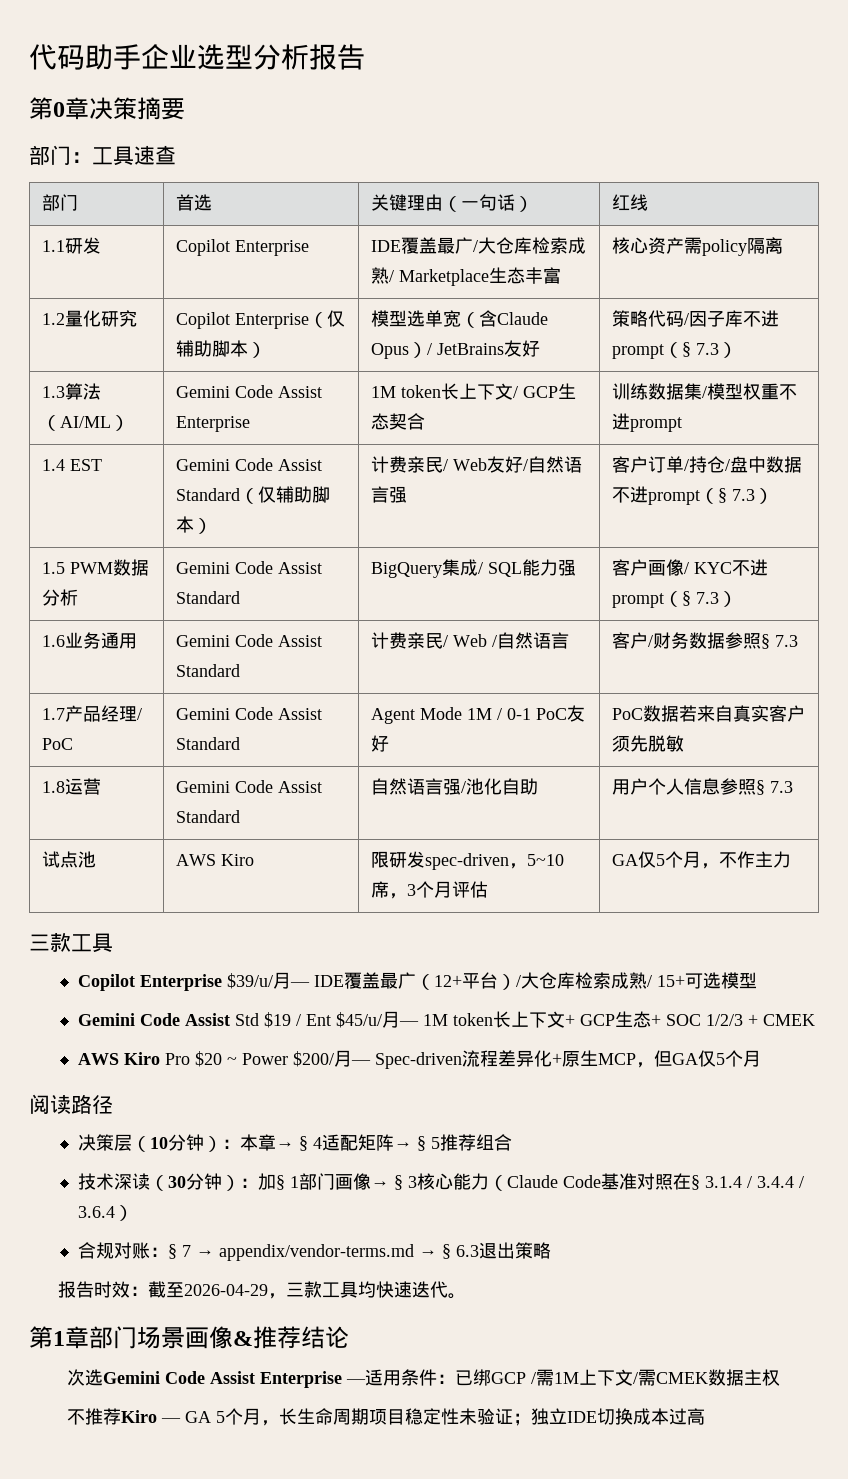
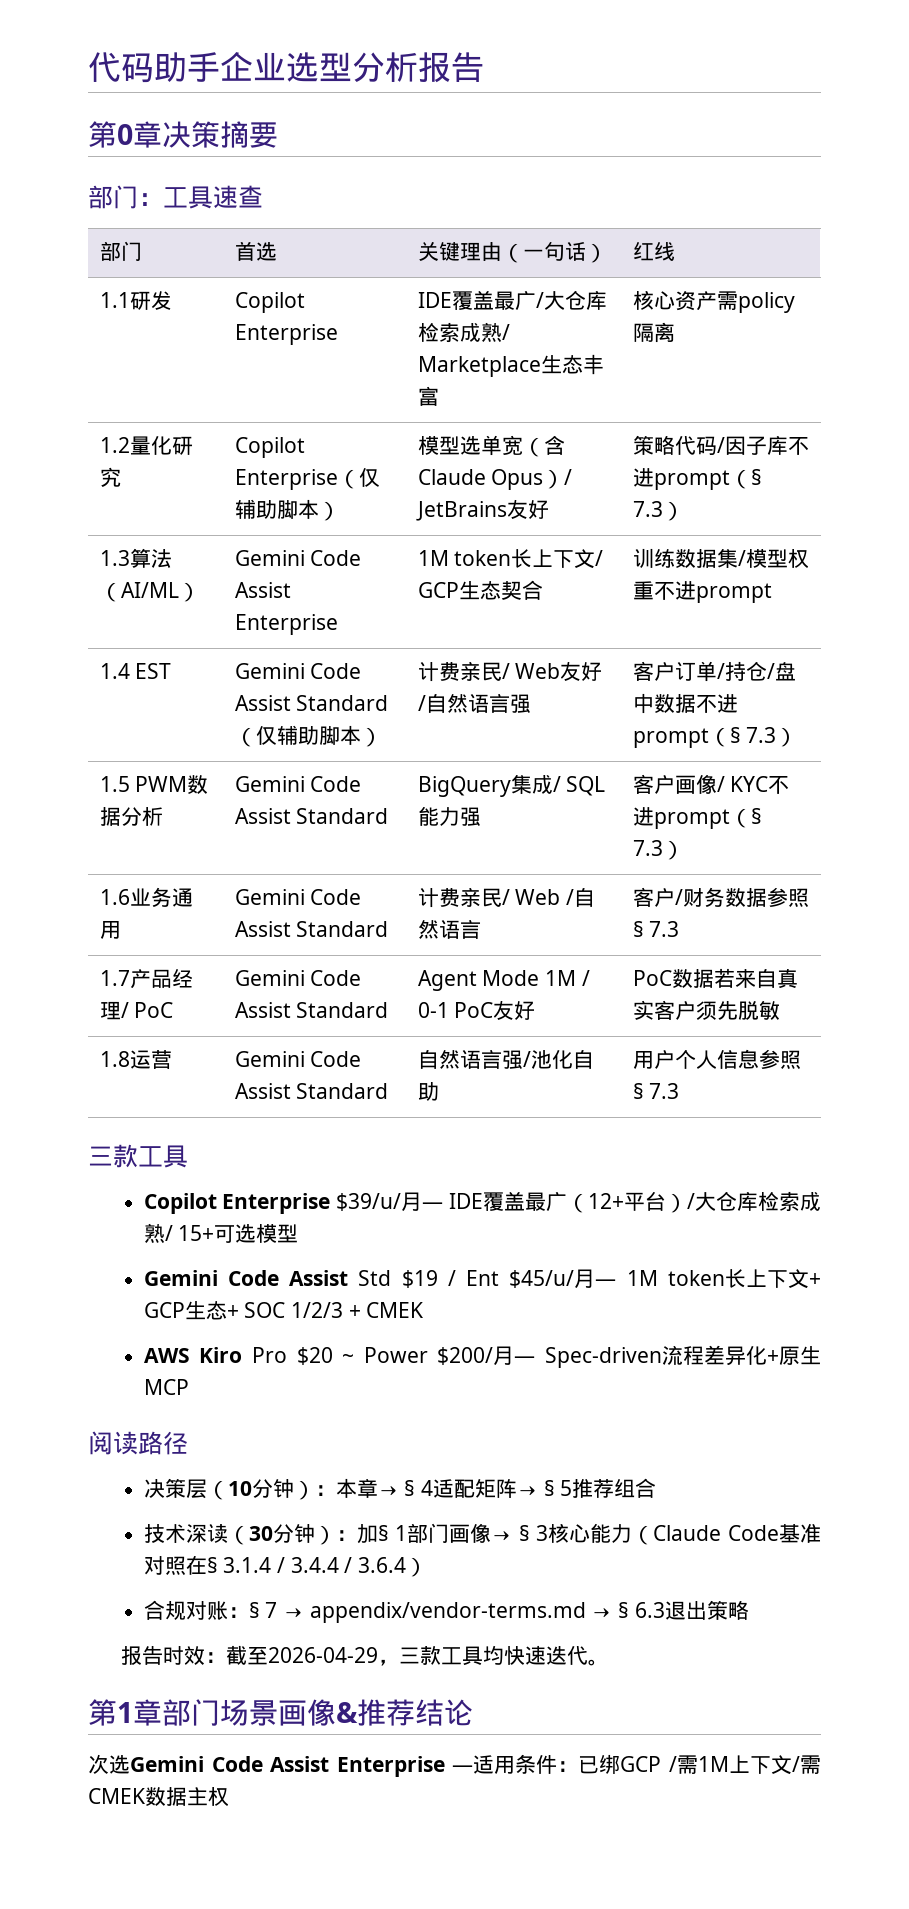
[42,851,97,868] [176,854,255,866] [371,851,565,870] [371,881,489,899] [612,851,792,869] // 试点池 | AWS Kiro | 限研发spec-driven，5~10席，3个月评估 | GA仅5个月，不作主力 -> (680, 1091) none
[635,1050,761,1068] ，但GA仅5个月 -> (189, 1387) none
[66,1408,705,1426] // 不推荐Kiro — GA 5个月，长生命周期项目稳定性未验证；独立IDE切换成本过高 -> (229, 1797) none

